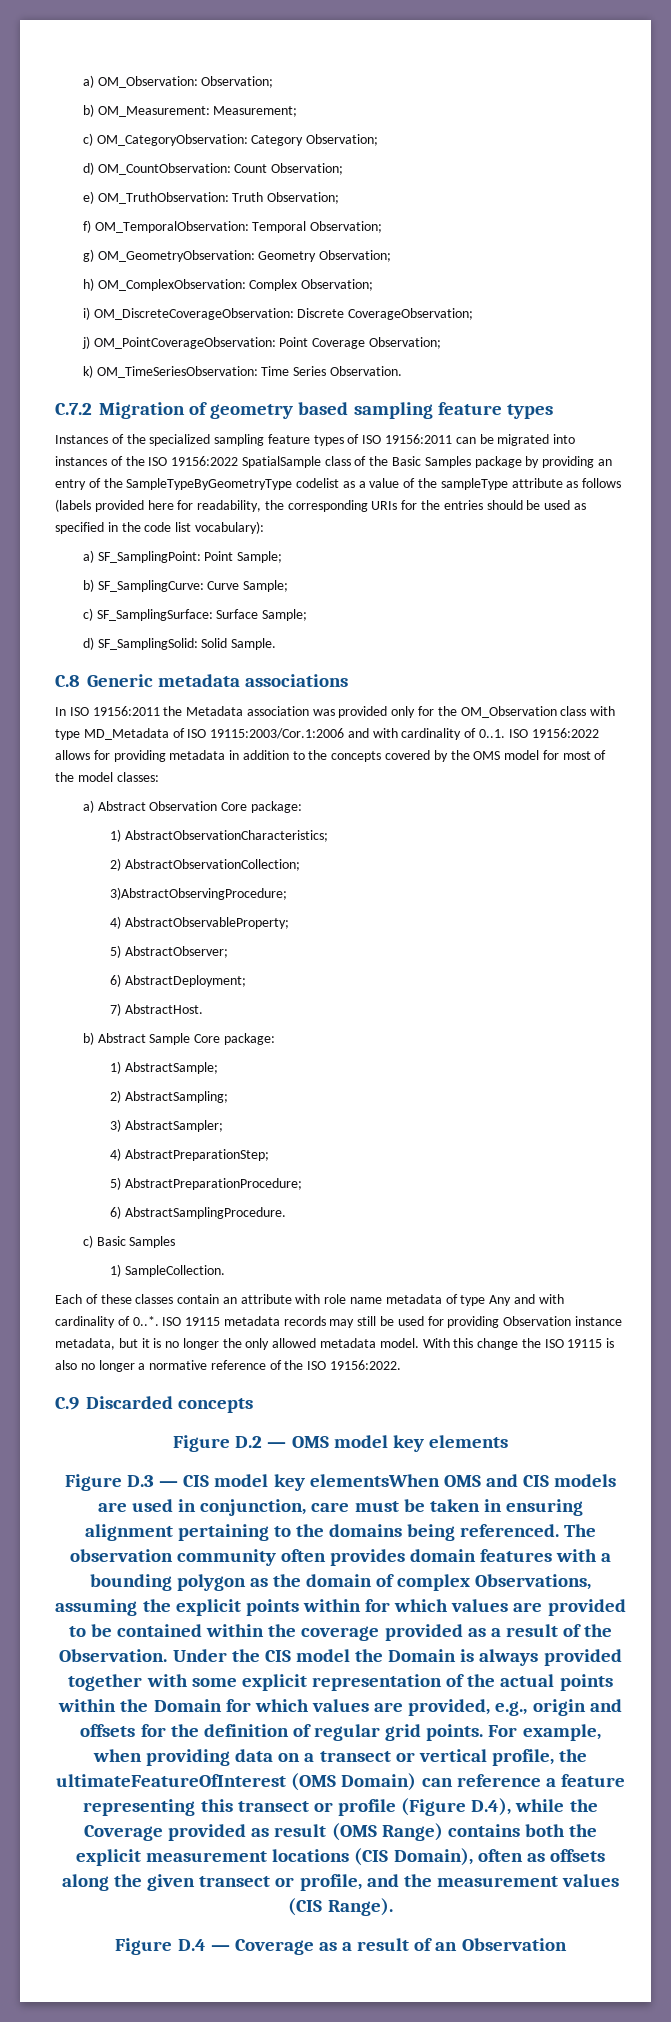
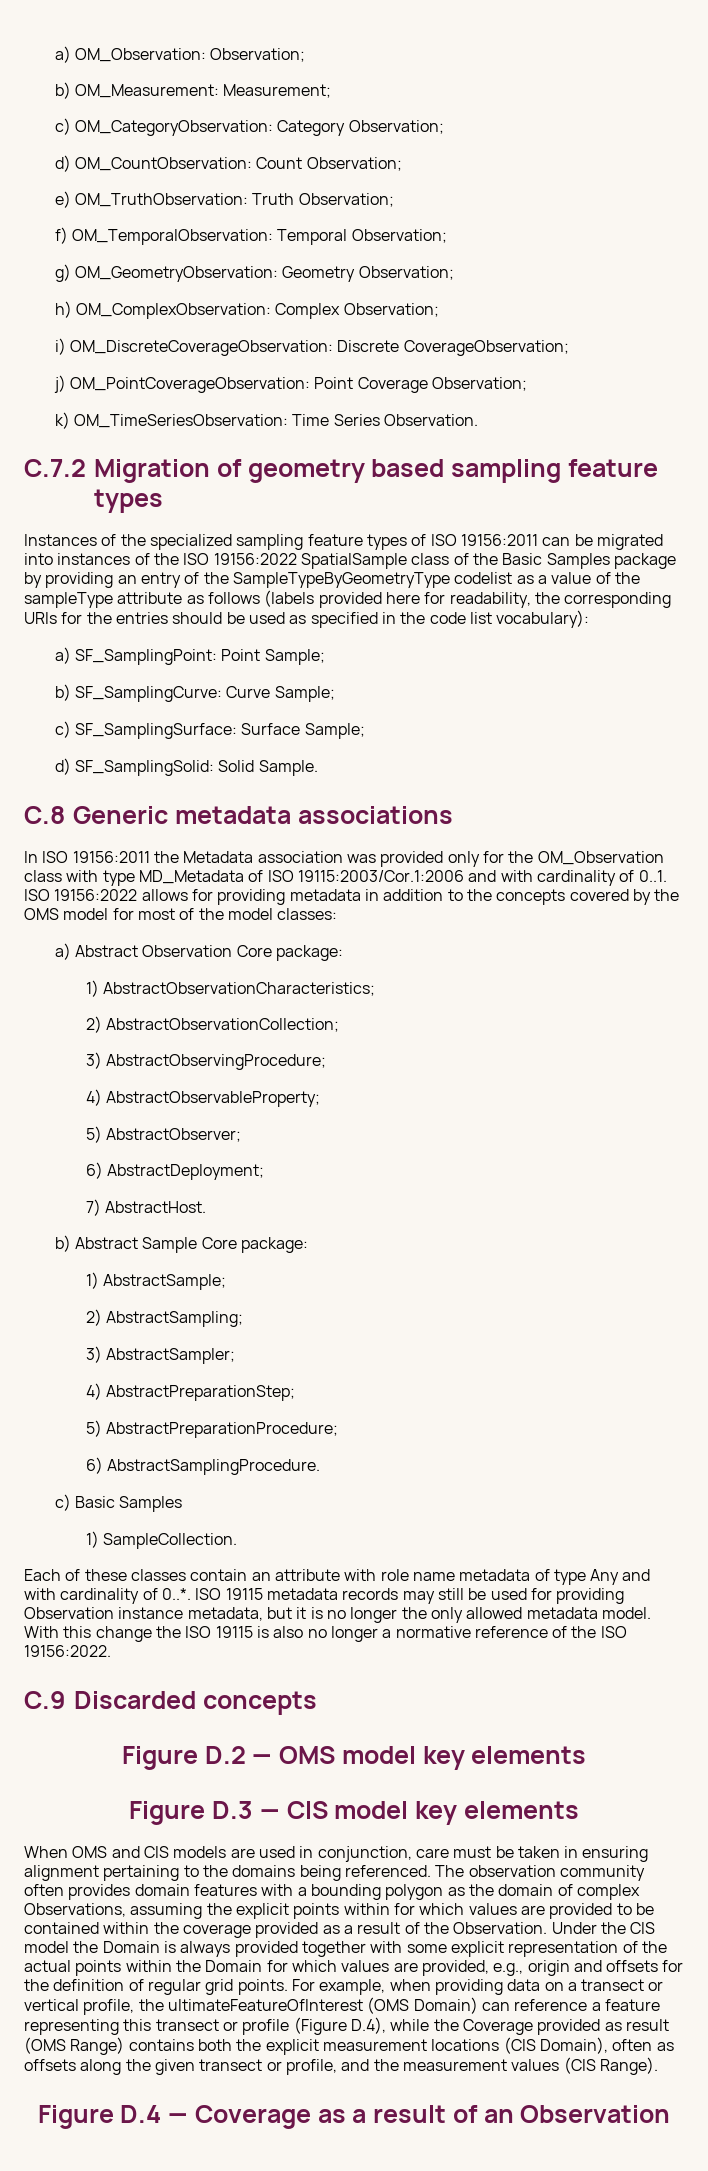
[110,887,288,900] 3)AbstractObservingProcedure; -> [85,1052,326,1070] 3) AbstractObservingProcedure;
[309,1474,440,1487] elementsWhen -> [463,1801,579,1819] [24,1846,68,1858] elements // When

